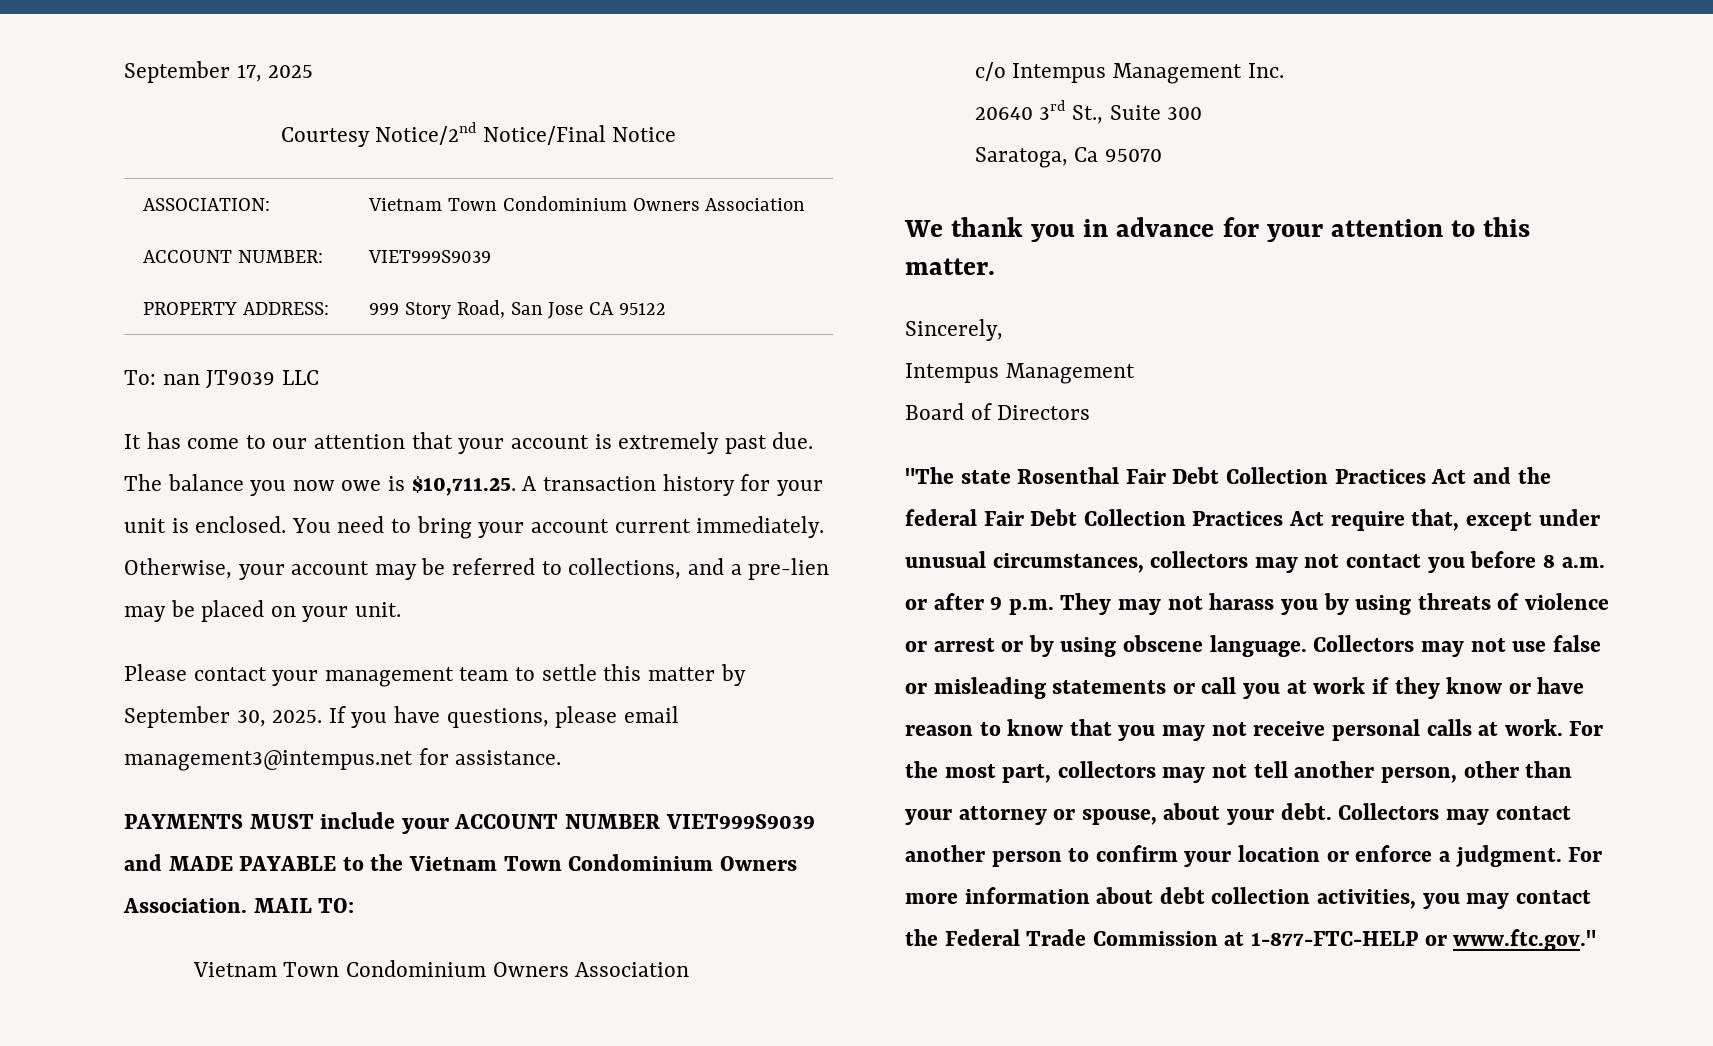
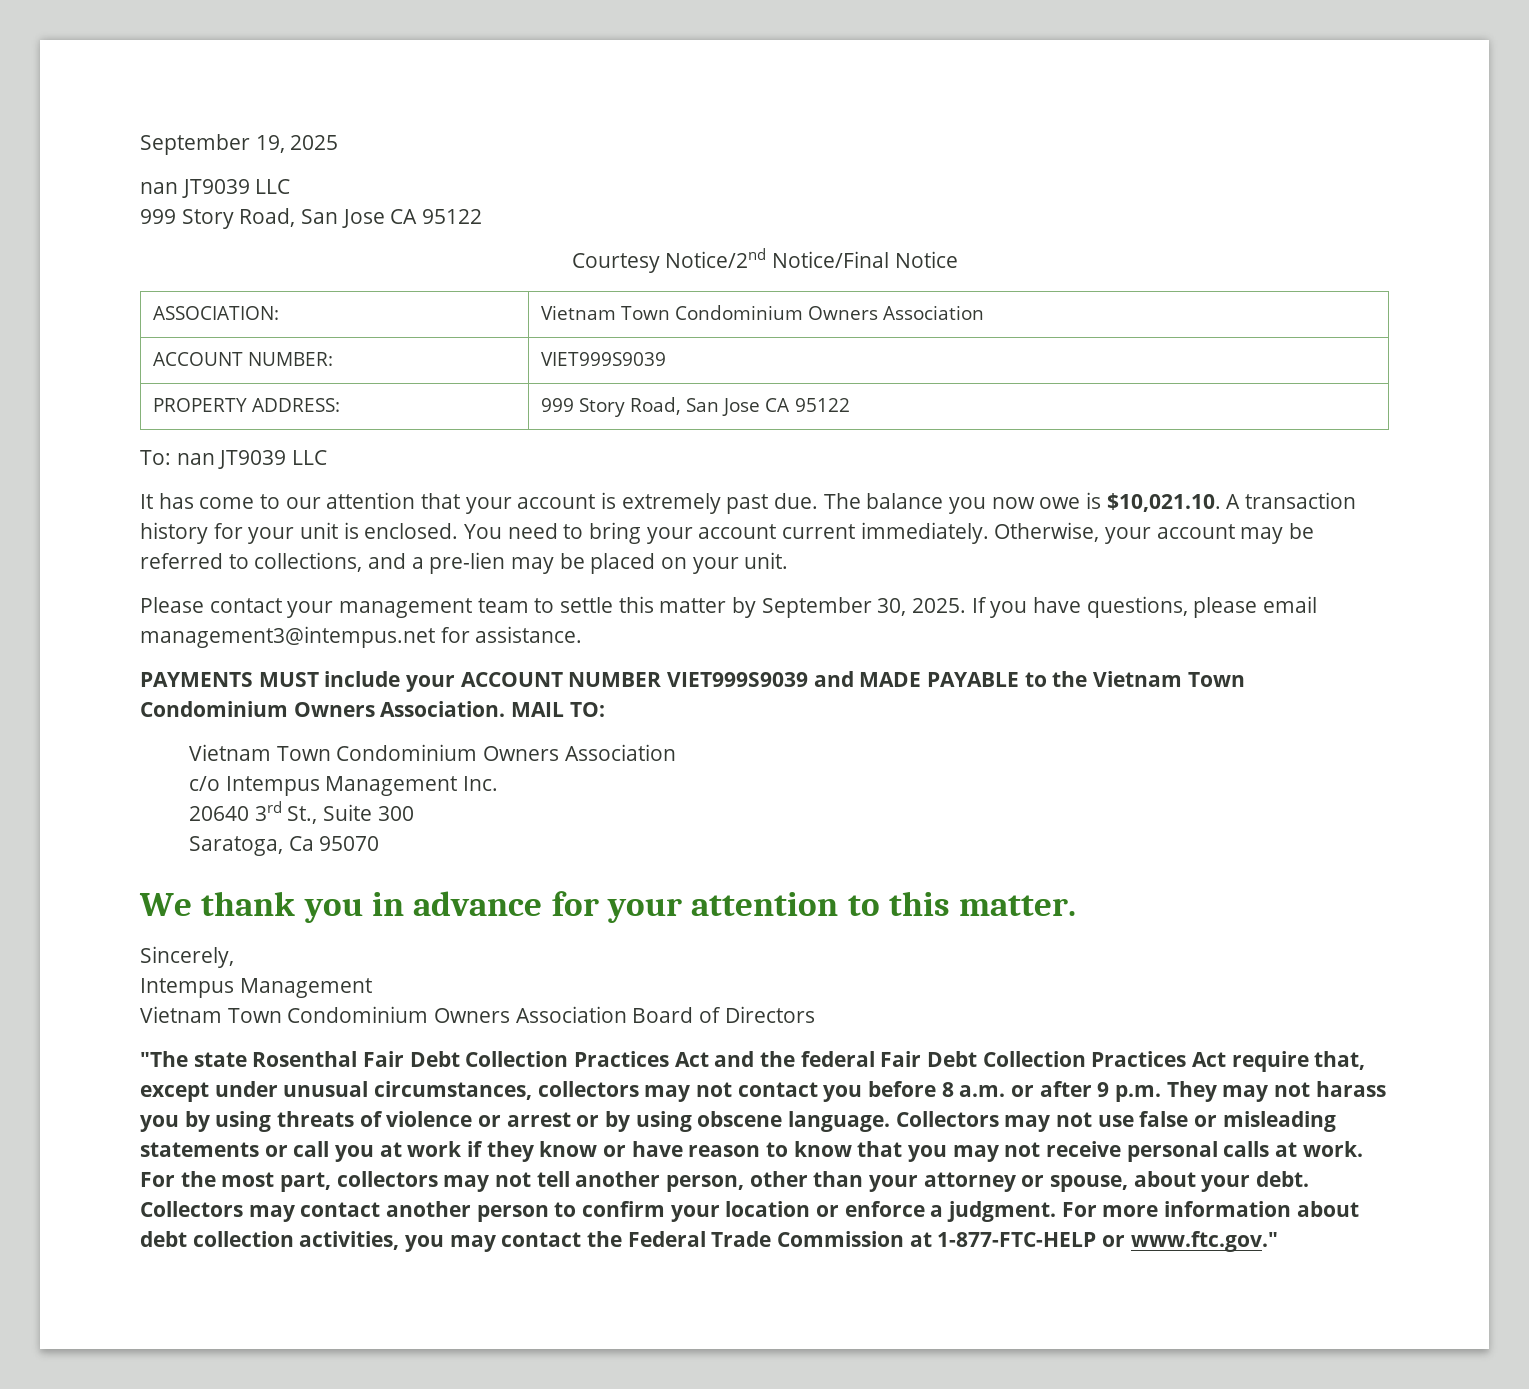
[124,61,262,83] September 17, -> [140,134,285,155] September 19,
(314, 71) none -> [140,179,291,198] [140,208,483,229] // nan JT9039 LLC // 999 Story Road, San Jose CA 95122
[411,476,516,496] $10,711.25. -> [1106,493,1221,512] $10,021.10.
(1135, 373) none -> [140,1006,627,1023] Vietnam Town Condominium Owners Association

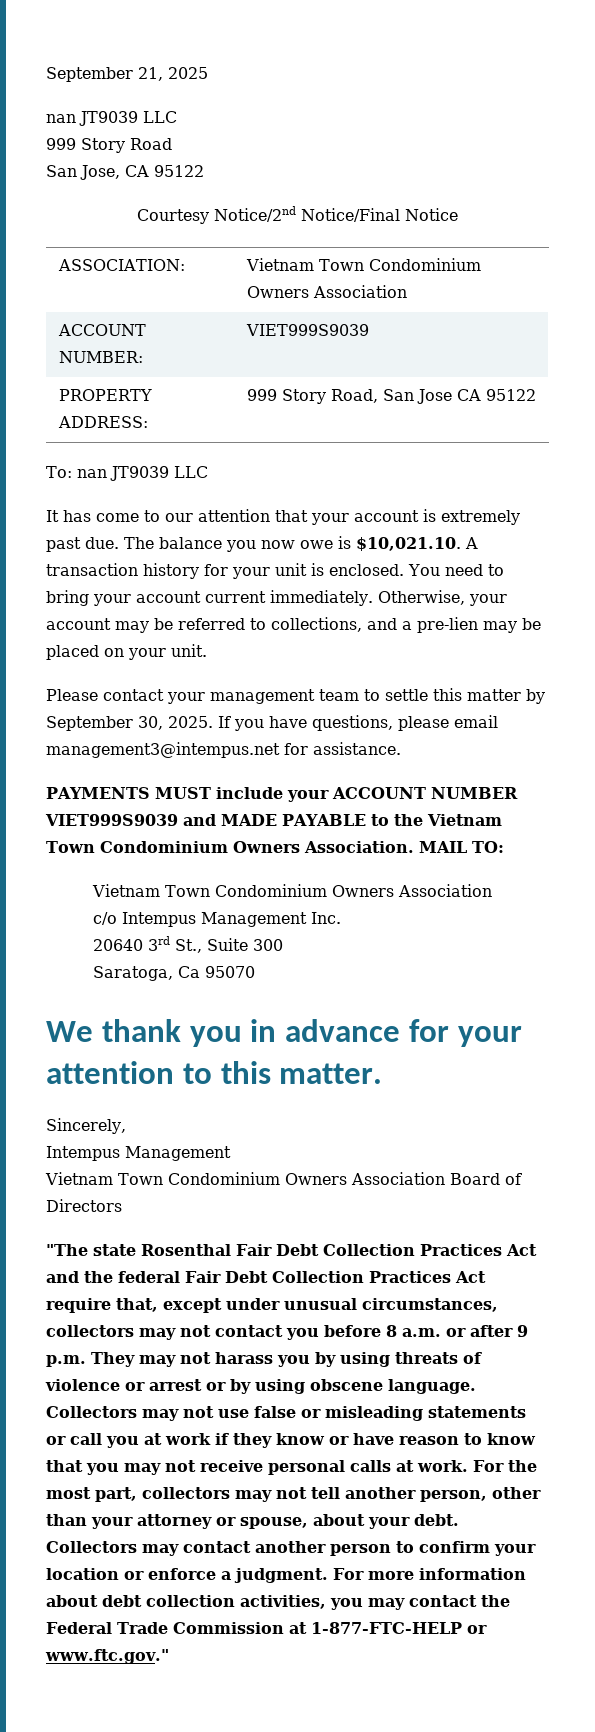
[140,134,285,155] September 19, -> [46,67,163,82] September 21,
[239,208,385,228] Road, San Jose -> [130,138,172,150] [46,165,120,180] Road // San Jose,

